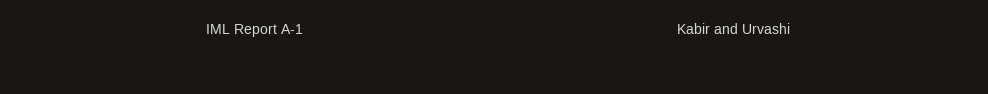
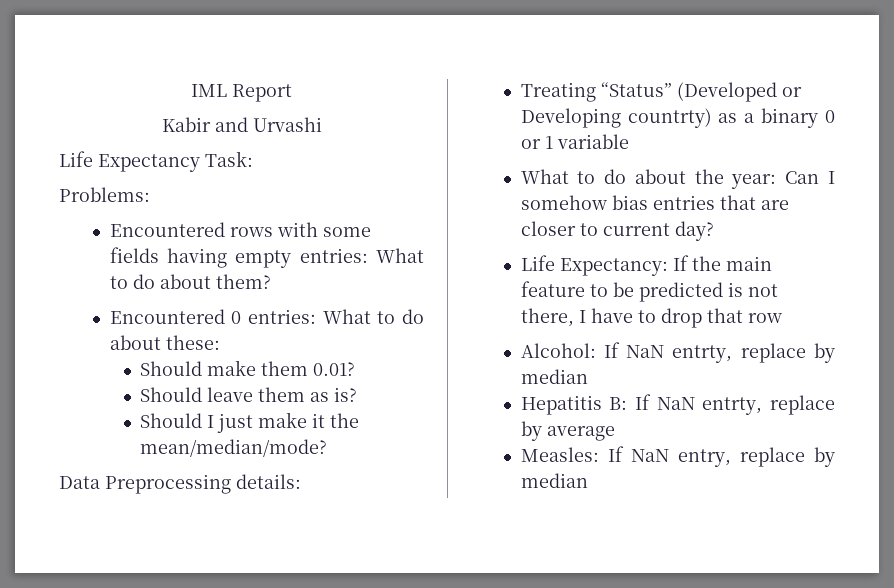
[281,24,303,34] A-1 -> (292, 93) none
(790, 28) none -> [59,151,253,172] [59,187,150,202] [109,222,371,237] [109,247,424,268] [109,274,271,289] [109,309,425,324] [109,335,220,350] [140,360,356,376] [140,387,358,402] [140,412,360,433] [140,439,328,457] [59,474,301,494] [520,82,802,102] [520,108,835,128] [520,134,629,149] [520,169,835,189] [520,195,789,210] [520,221,714,241] [520,255,772,276] [520,281,778,302] [520,308,782,328] [520,342,835,363] [520,369,588,384] [520,394,835,415] [520,421,615,441] [520,446,835,467] [520,473,588,488] // Life Expectancy Task: // Problems: // Encountered rows with some fields having empty entries: What to do about them? // Encountered 0 entries: What to do about these: // Should make them 0.01? // Should leave them as is? // Should I just make it the mean/median/mode? // Data Preprocessing details: // Treating “Status” (Developed or Developing countrty) as a binary 0 or 1 variable // What to do about the year: Can I somehow bias entries that are closer to current day? // Life Expectancy: If the main feature to be predicted is not there, I have to drop that row // Alcohol: If NaN entrty, replace by median // Hepatitis B: If NaN entrty, replace by average // Measles: If NaN entry, replace by median

